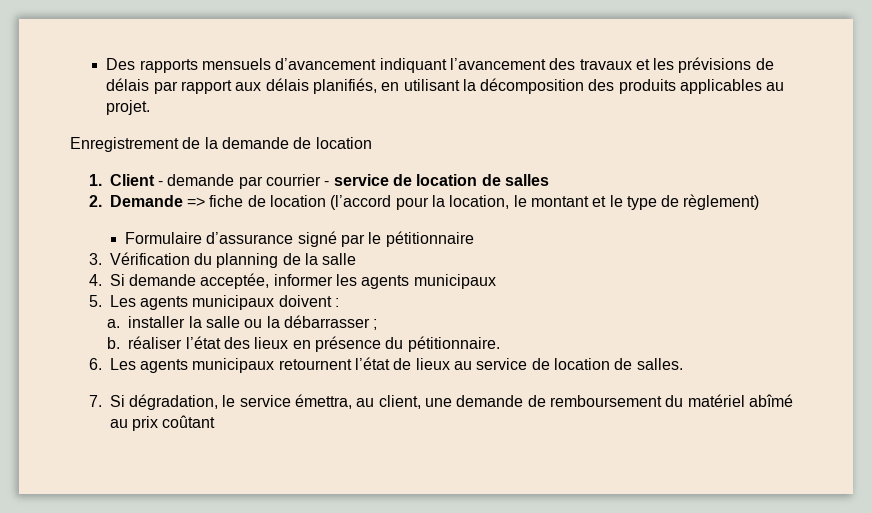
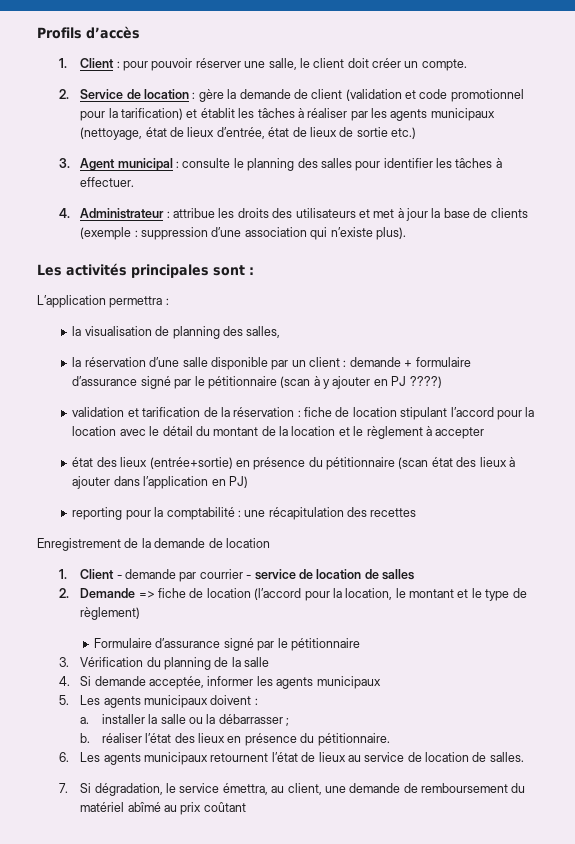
[106,57,774,73] [106,78,785,94] [106,100,151,115] Des rapports mensuels d’avancement indiquant l’avancement des travaux et les prévisions de délais par rapport aux délais planifiés, en utilisant la décomposition des produits applicables au projet. -> [37,26,140,39] [58,58,467,71] [58,89,524,102] [80,108,495,121] [80,127,417,140] [58,158,502,171] [80,177,135,187] [58,208,528,221] [80,227,406,240] [37,263,254,278] [37,295,169,308] [72,326,281,339] [72,357,471,370] [72,376,442,389] [72,407,535,420] [72,426,485,439] [72,457,515,470] [72,476,248,489] [72,507,417,520] Profils d’accès // 1. Client : pour pouvoir réserver une salle, le client doit créer un compte. // 2. Service de location : gère la demande de client (validation et code promotionnel pour la tarification) et établit les tâches à réaliser par les agents municipaux (nettoyage, état de lieux d’entrée, état de lieux de sortie etc.) // 3. Agent municipal : consulte le planning des salles pour identifier les tâches à effectuer. // 4. Administrateur : attribue les droits des utilisateurs et met à jour la base de clients (exemple : suppression d’une association qui n’existe plus). // Les activités principales sont : // L’application permettra : // la visualisation de planning des salles, // la réservation d’une salle disponible par un client : demande + formulaire d’assurance signé par le pétitionnaire (scan à y ajouter en PJ ????) // validation et tarification de la réservation : fiche de location stipulant l’accord pour la location avec le détail du montant de la location et le règlement à accepter // état des lieux (entrée+sortie) en présence du pétitionnaire (scan état des lieux à ajouter dans l’application en PJ) // reporting pour la comptabilité : une récapitulation des recettes

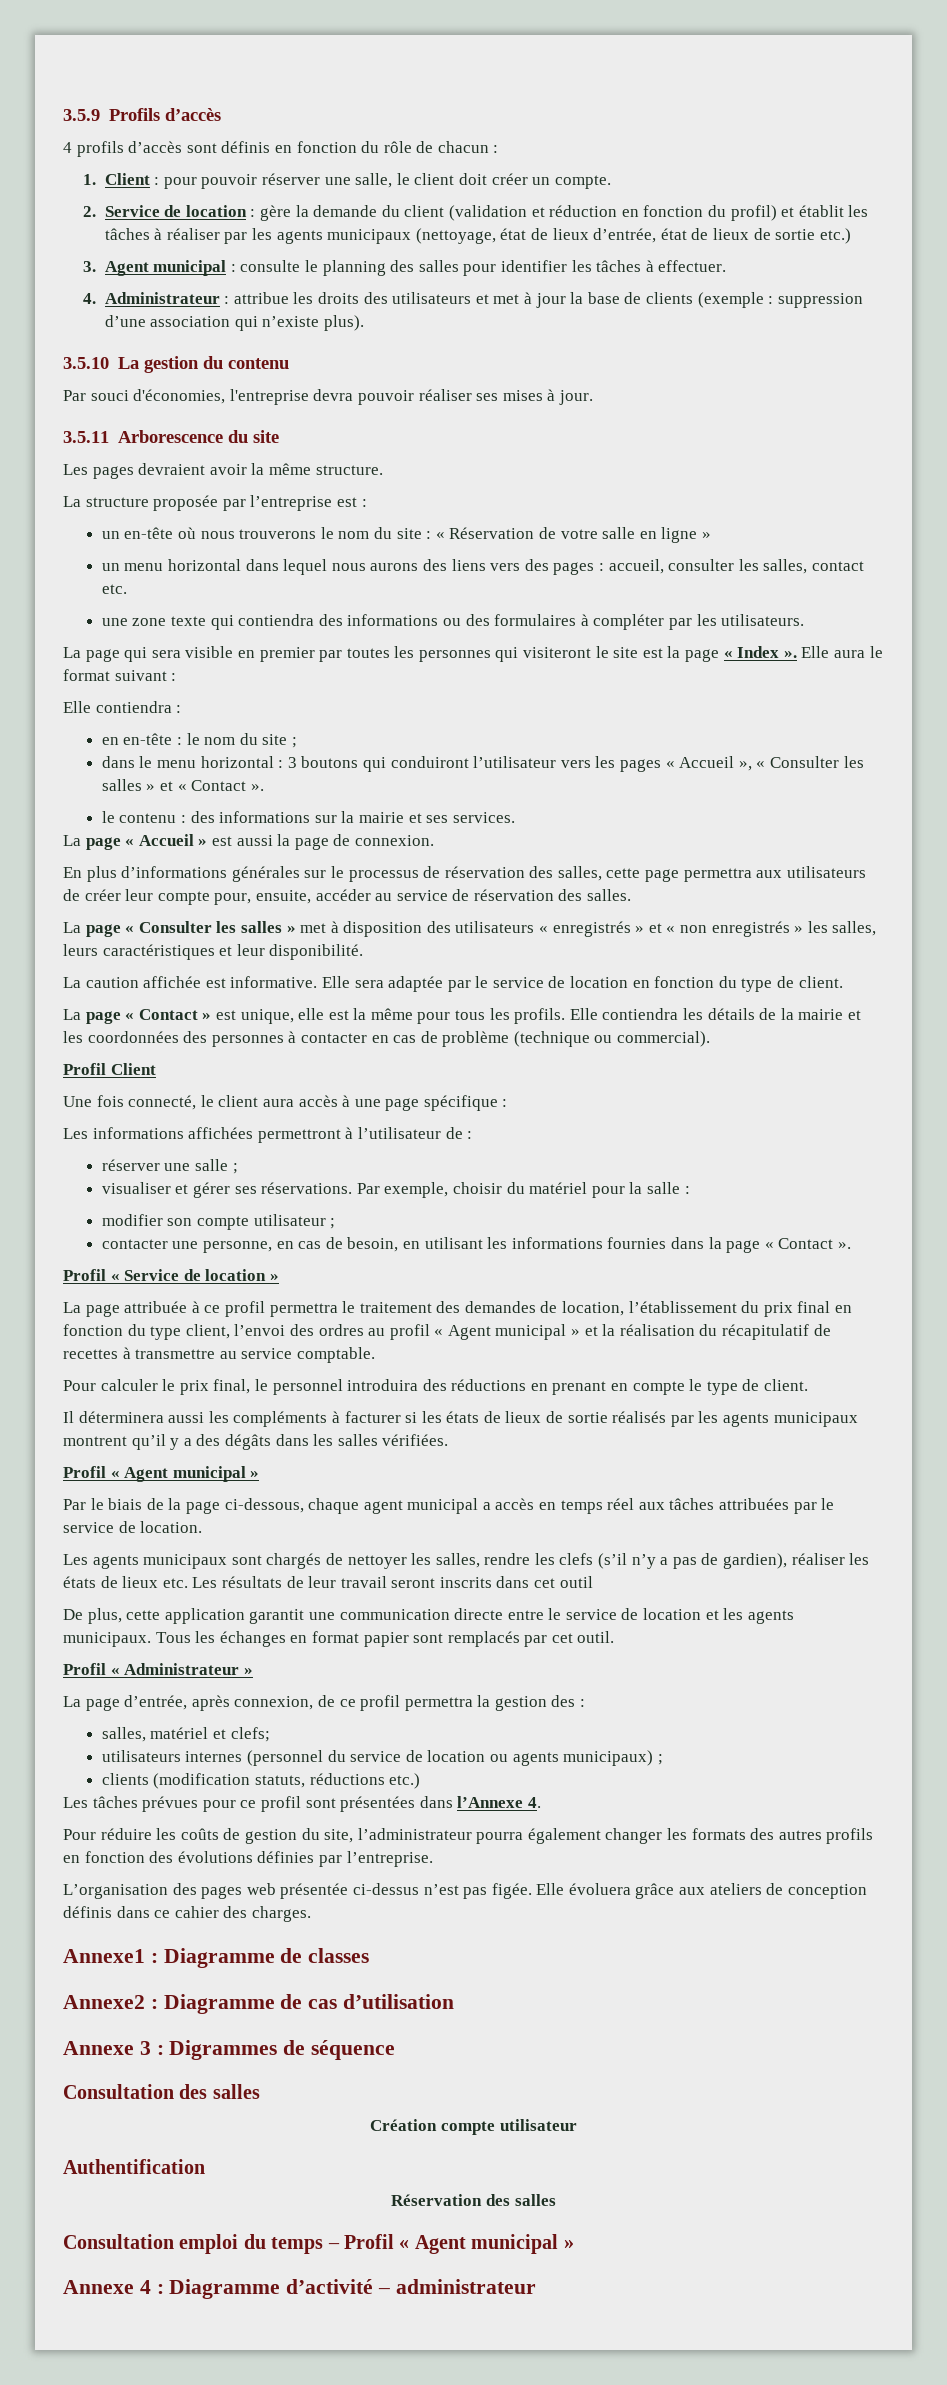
(37, 33) none -> [63,109,100,121] 3.5.9
(140, 32) none -> [63,141,499,157] // 4 profils d’accès sont définis en fonction du rôle de chacun :
[293,89,308,99] de -> [381,205,400,217] du
[419,89,524,102] [80,108,184,121] code promotionnel pour la tarification) -> [549,205,777,221] réduction en fonction du profil)
[37,263,254,278] [37,295,169,308] [72,326,281,339] [72,357,471,370] [72,376,442,389] [72,407,535,420] [72,426,485,439] [72,457,515,470] [72,476,248,489] [72,507,417,520] [37,538,270,551] [58,569,415,582] [58,588,527,601] [80,607,141,620] [94,638,360,651] [58,657,270,670] [58,676,381,689] [58,695,258,708] [80,714,290,726] [80,733,390,746] [58,752,524,765] [58,783,526,796] [80,802,246,815] Les activités principales sont : // L’application permettra : // la visualisation de planning des salles, // la réservation d’une salle disponible par un client : demande + formulaire d’assurance signé par le pétitionnaire (scan à y ajouter en PJ ????) // validation et tarification de la réservation : fiche de location stipulant l’accord pour la location avec le détail du montant de la location et le règlement à accepter // état des lieux (entrée+sortie) en présence du pétitionnaire (scan état des lieux à ajouter dans l’application en PJ) // reporting pour la comptabilité : une récapitulation des recettes // Enregistrement de la demande de location // 1. Client - demande par courrier - service de location de salles // 2. Demande => fiche de location (l’accord pour la location, le montant et le type de règlement) // Formulaire d’assurance signé par le pétitionnaire // 3. Vérification du planning de la salle // 4. Si demande acceptée, informer les agents municipaux // 5. Les agents municipaux doivent : // a. installer la salle ou la débarrasser ; // b. réaliser l’état des lieux en présence du pétitionnaire. // 6. Les agents municipaux retournent l’état de lieux au service de location de salles. // 7. Si dégradation, le service émettra, au client, une demande de remboursement du matériel abîmé au prix coûtant -> [63,356,289,373] [63,389,593,405] [63,430,279,443] [63,463,383,479] [63,495,367,511] [101,527,711,543] [101,559,864,575] [101,584,127,594] [101,614,805,630] [63,646,883,662] [63,669,177,681] [63,701,182,713] [101,733,298,748] [101,756,864,772] [101,779,264,791] [101,811,515,823] [63,834,434,850] [63,866,866,882] [63,889,632,905] [63,921,877,937] [63,944,364,960] [63,976,843,992] [63,1008,861,1024] [63,1031,711,1047] [63,1063,156,1075] [63,1095,508,1111] [63,1127,473,1143] [101,1159,238,1174] [101,1182,690,1198] [101,1214,336,1230] [101,1237,851,1253] [63,1269,279,1281] [63,1301,853,1317] [63,1324,831,1340] [63,1347,375,1363] [63,1379,809,1395] [63,1411,858,1427] [63,1434,449,1450] [63,1466,260,1482] [63,1498,835,1514] [63,1521,203,1533] [63,1553,870,1569] [63,1576,593,1588] [63,1608,794,1624] [63,1631,615,1647] [63,1663,253,1675] [63,1695,586,1711] [101,1727,270,1742] [101,1750,663,1766] [101,1773,421,1789] [63,1796,541,1812] [63,1828,874,1844] [63,1851,433,1867] [63,1883,867,1899] [63,1906,311,1922] [63,1948,370,1968] [63,1994,455,2014] [63,2040,396,2060] [63,2084,260,2099] [370,2119,577,2135] [63,2159,205,2174] [391,2194,556,2206] [63,2234,574,2254] [63,2279,536,2299] 3.5.10 La gestion du contenu // Par souci d'économies, l'entreprise devra pouvoir réaliser ses mises à jour. // 3.5.11 Arborescence du site // Les pages devraient avoir la même structure. // La structure proposée par l’entreprise est : // un en-tête où nous trouverons le nom du site : « Réservation de votre salle en ligne » // un menu horizontal dans lequel nous aurons des liens vers des pages : accueil, consulter les salles, contact etc. // une zone texte qui contiendra des informations ou des formulaires à compléter par les utilisateurs. // La page qui sera visible en premier par toutes les personnes qui visiteront le site est la page « Index ». Elle aura le format suivant : // Elle contiendra : // en en-tête : le nom du site ; // dans le menu horizontal : 3 boutons qui conduiront l’utilisateur vers les pages « Accueil », « Consulter les salles » et « Contact ». // le contenu : des informations sur la mairie et ses services. // La page « Accueil » est aussi la page de connexion. // En plus d’informations générales sur le processus de réservation des salles, cette page permettra aux utilisateurs de créer leur compte pour, ensuite, accéder au service de réservation des salles. // La page « Consulter les salles » met à disposition des utilisateurs « enregistrés » et « non enregistrés » les salles, leurs caractéristiques et leur disponibilité. // La caution affichée est informative. Elle sera adaptée par le service de location en fonction du type de client. // La page « Contact » est unique, elle est la même pour tous les profils. Elle contiendra les détails de la mairie et les coordonnées des personnes à contacter en cas de problème (technique ou commercial). // Profil Client // Une fois connecté, le client aura accès à une page spécifique : // Les informations affichées permettront à l’utilisateur de : // réserver une salle ; // visualiser et gérer ses réservations. Par exemple, choisir du matériel pour la salle : // modifier son compte utilisateur ; // contacter une personne, en cas de besoin, en utilisant les informations fournies dans la page « Contact ». // Profil « Service de location » // La page attribuée à ce profil permettra le traitement des demandes de location, l’établissement du prix final en fonction du type client, l’envoi des ordres au profil « Agent municipal » et la réalisation du récapitulatif de recettes à transmettre au service comptable. // Pour calculer le prix final, le personnel introduira des réductions en prenant en compte le type de client. // Il déterminera aussi les compléments à facturer si les états de lieux de sortie réalisés par les agents municipaux montrent qu’il y a des dégâts dans les salles vérifiées. // Profil « Agent municipal » // Par le biais de la page ci-dessous, chaque agent municipal a accès en temps réel aux tâches attribuées par le service de location. // Les agents municipaux sont chargés de nettoyer les salles, rendre les clefs (s’il n’y a pas de gardien), réaliser les états de lieux etc. Les résultats de leur travail seront inscrits dans cet outil // De plus, cette application garantit une communication directe entre le service de location et les agents municipaux. Tous les échanges en format papier sont remplacés par cet outil. // Profil « Administrateur » // La page d’entrée, après connexion, de ce profil permettra la gestion des : // salles, matériel et clefs; // utilisateurs internes (personnel du service de location ou agents municipaux) ; // clients (modification statuts, réductions etc.) // Les tâches prévues pour ce profil sont présentées dans l’Annexe 4. // Pour réduire les coûts de gestion du site, l’administrateur pourra également changer les formats des autres profils en fonction des évolutions définies par l’entreprise. // L’organisation des pages web présentée ci-dessus n’est pas figée. Elle évoluera grâce aux ateliers de conception définis dans ce cahier des charges. // Annexe1 : Diagramme de classes // Annexe2 : Diagramme de cas d’utilisation // Annexe 3 : Digrammes de séquence // Consultation des salles // Création compte utilisateur // Authentification // Réservation des salles // Consultation emploi du temps – Profil « Agent municipal » // Annexe 4 : Diagramme d’activité – administrateur

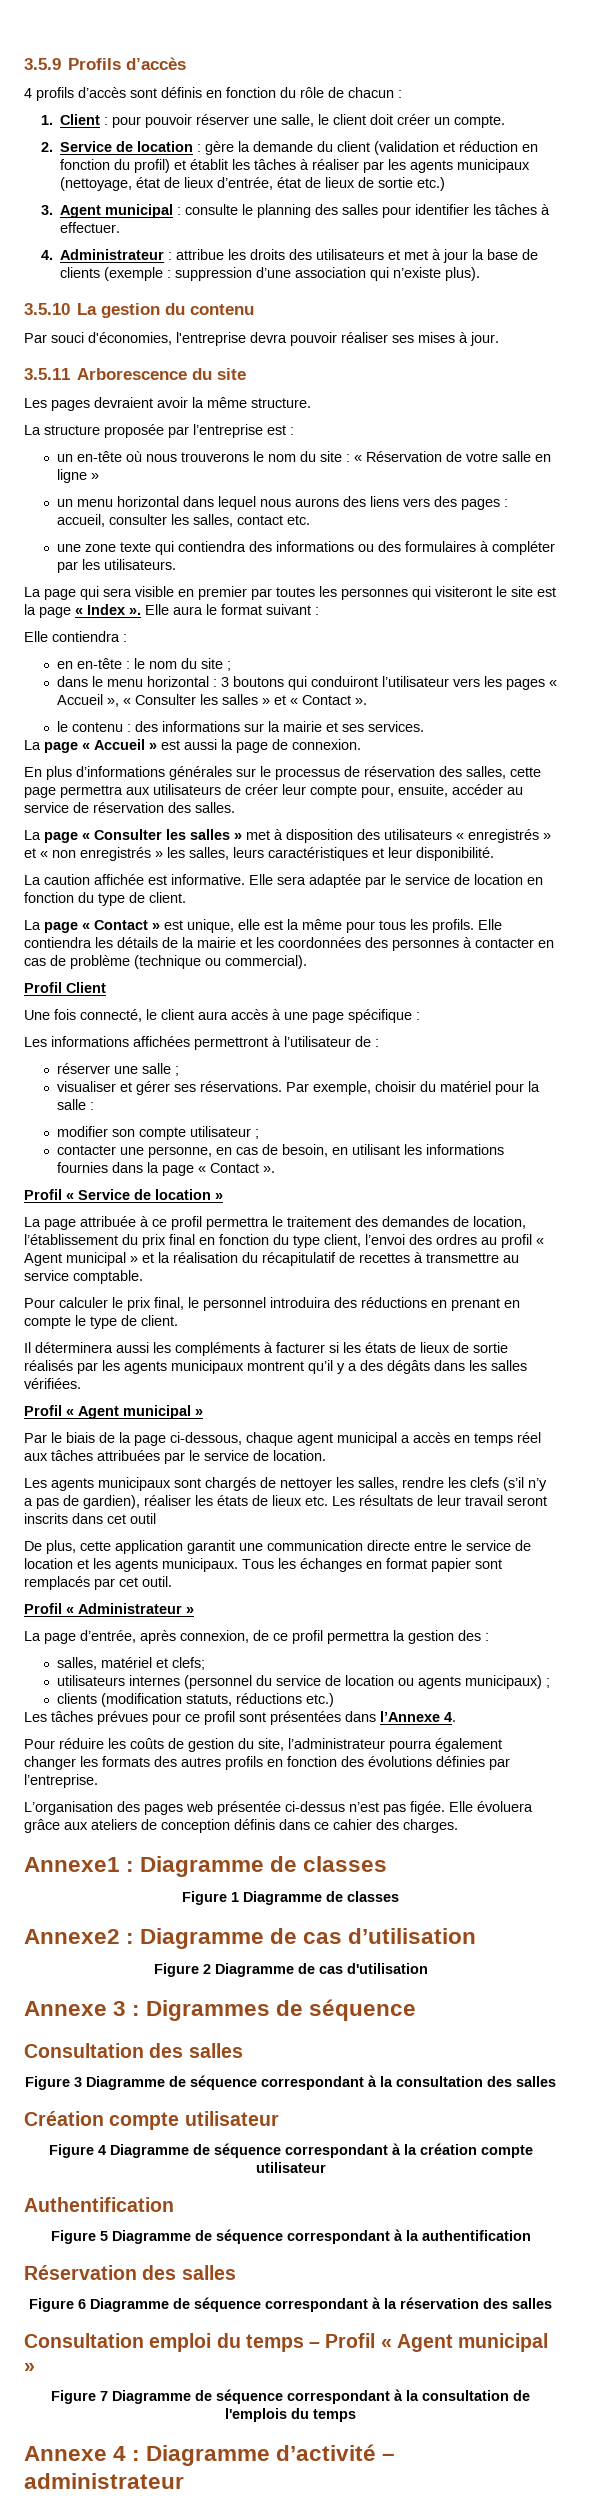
(370, 1955) none -> [182,1891,399,1905] // Figure 1 Diagramme de classes
(455, 2001) none -> [153,1963,428,1977] // Figure 2 Diagramme de cas d'utilisation
[370,2119,577,2135] [63,2159,205,2174] [391,2194,483,2206] Création compte utilisateur // Authentification // Réservation -> [25,2075,556,2090] [24,2111,279,2130] [48,2143,533,2158] [255,2162,326,2173] [24,2197,174,2212] [50,2229,531,2244] [24,2265,236,2280] [29,2297,479,2312] Figure 3 Diagramme de séquence correspondant à la consultation des salles // Création compte utilisateur // Figure 4 Diagramme de séquence correspondant à la création compte utilisateur // Authentification // Figure 5 Diagramme de séquence correspondant à la authentification // Réservation des salles // Figure 6 Diagramme de séquence correspondant à la réservation
(574, 2244) none -> [51,2389,530,2404] [225,2408,356,2422] // Figure 7 Diagramme de séquence correspondant à la consultation de l'emplois du temps

